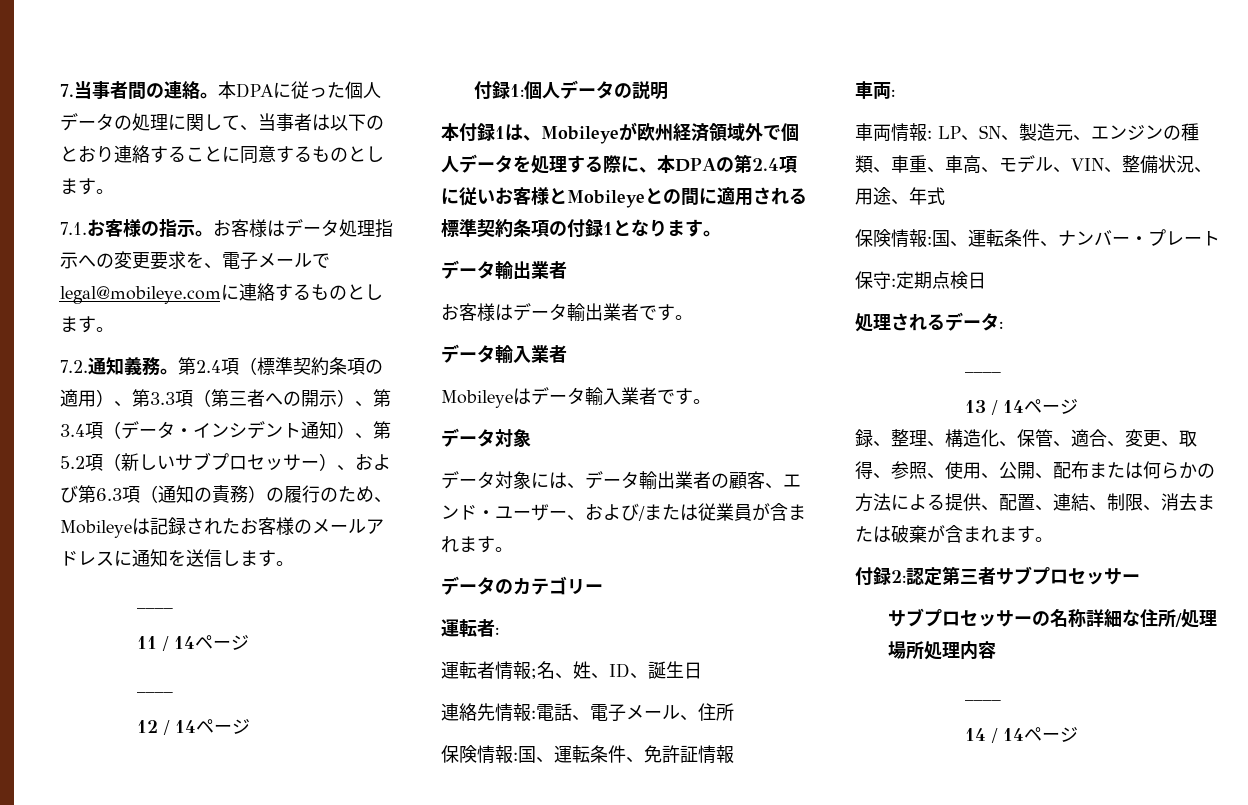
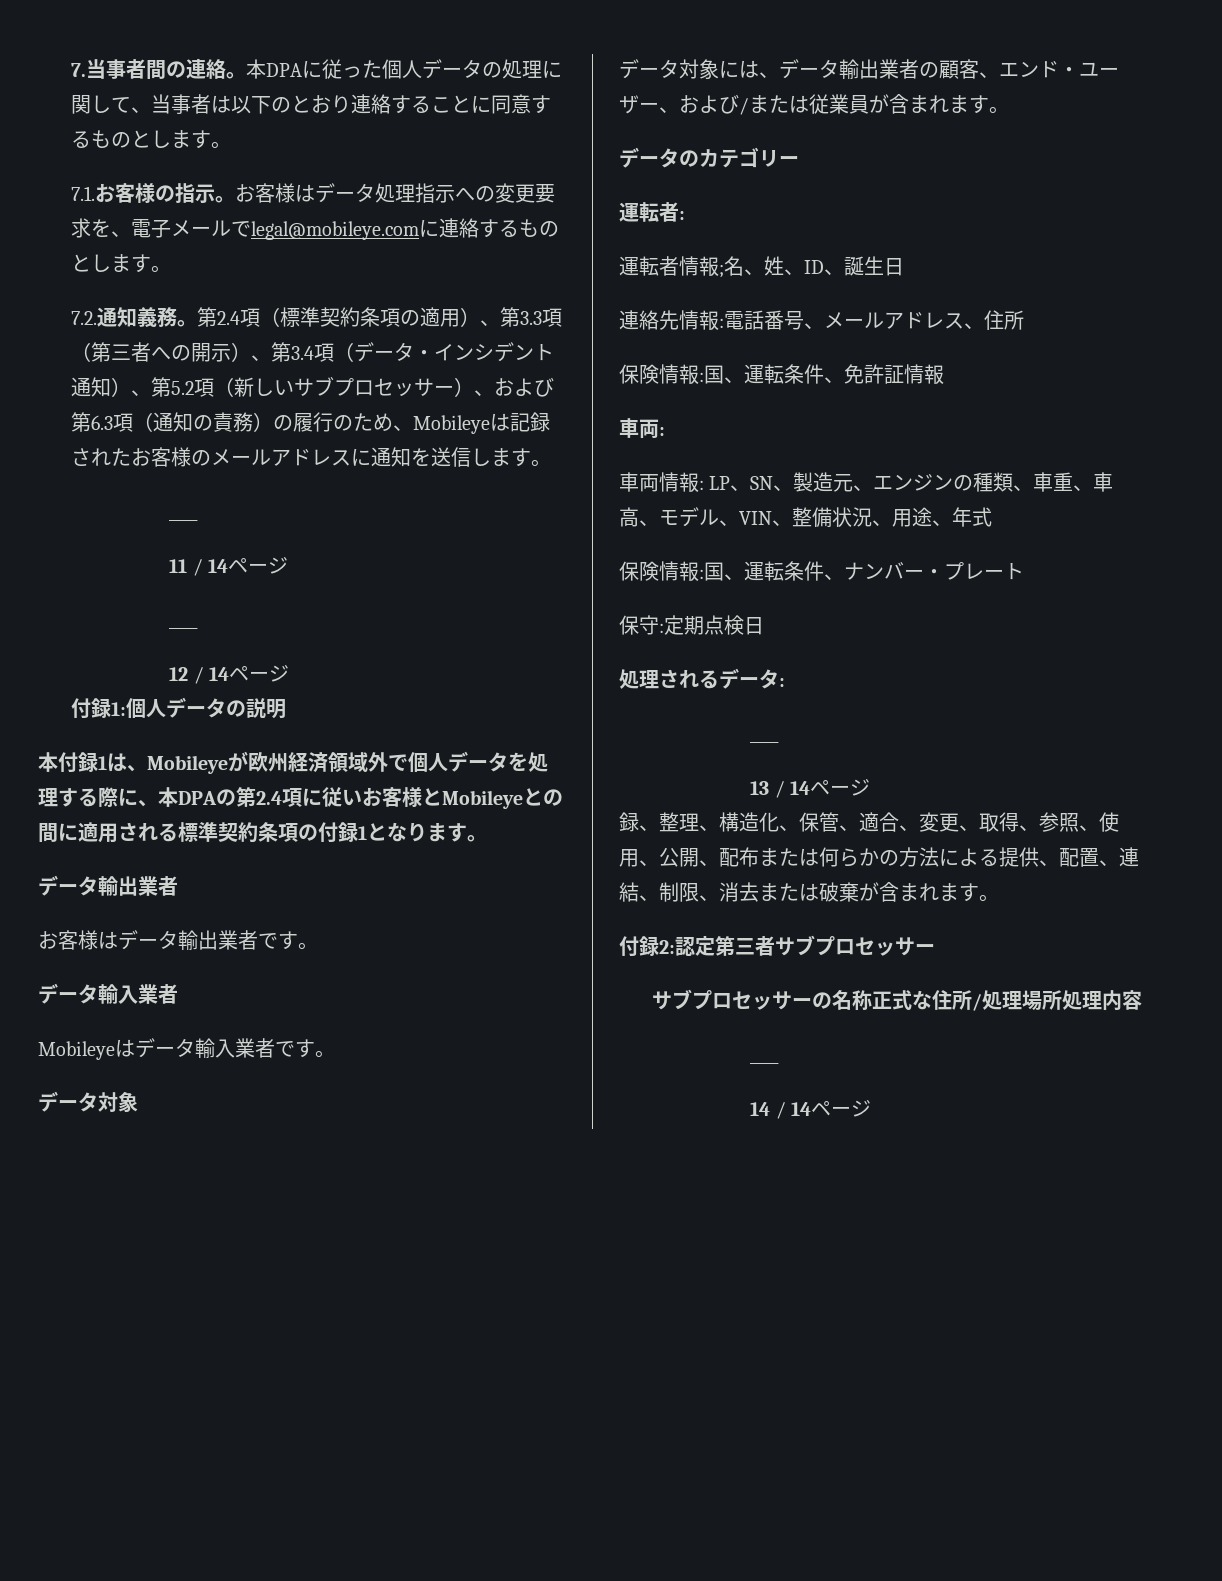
[572,704,680,722] 、電子メール -> [764,310,964,330] 番号、メールアドレス
[1085,609,1122,627] 詳細 -> [871,990,912,1010] 正式

